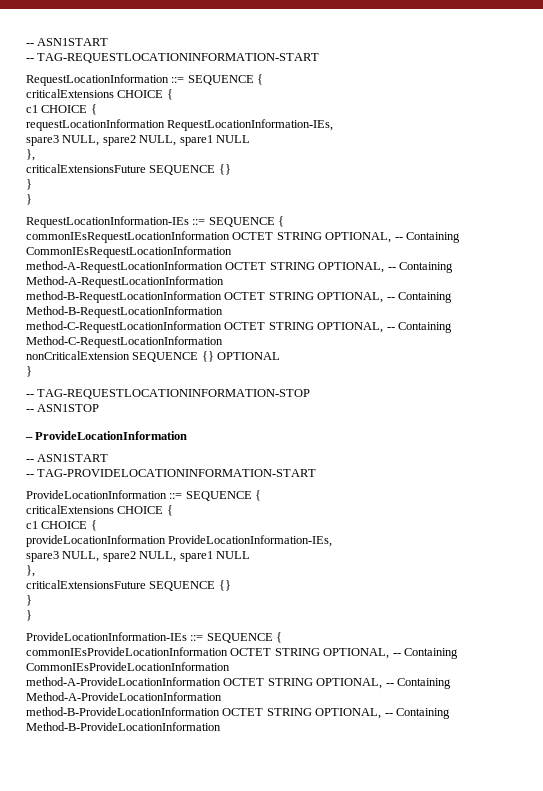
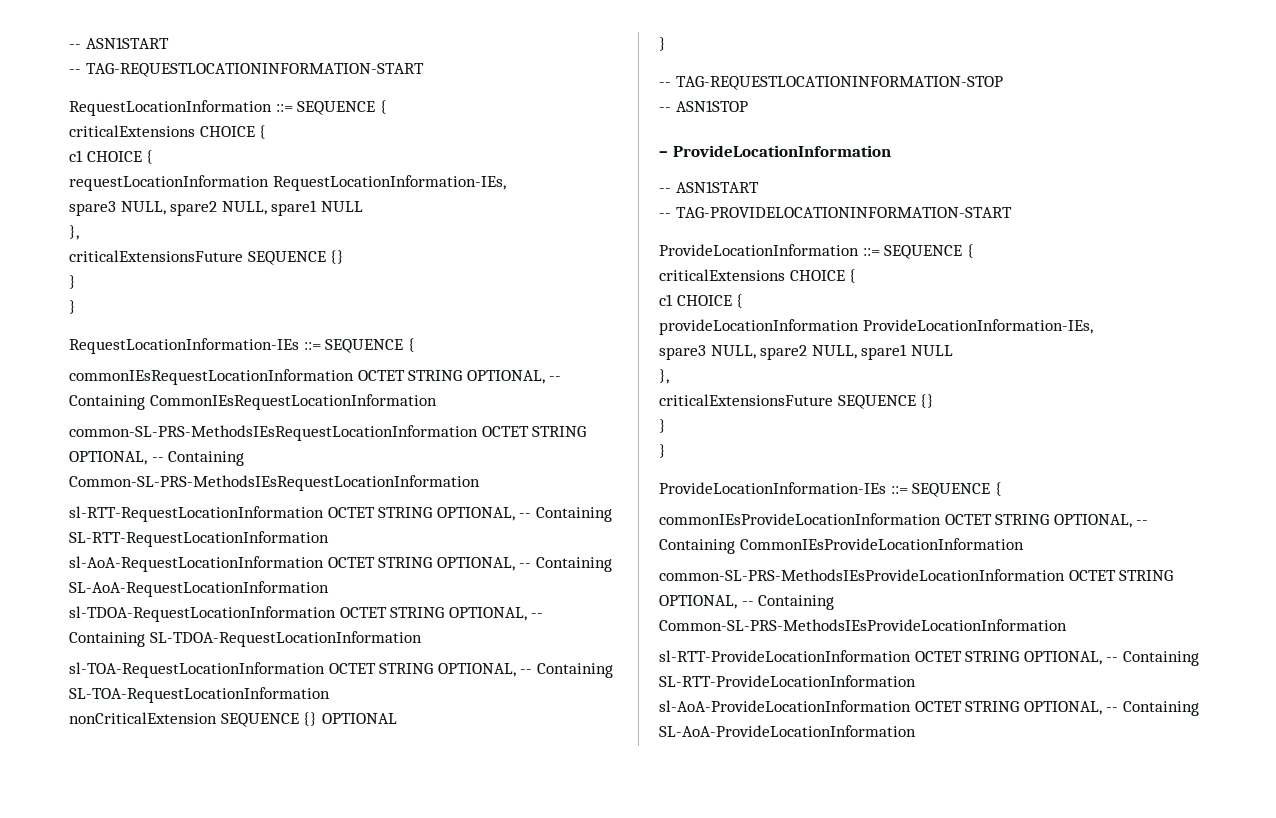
[26,261,453,273] [26,276,224,288] [26,291,452,303] [26,306,223,318] [26,321,452,333] [26,336,223,348] method-A-RequestLocationInformation OCTET STRING OPTIONAL, -- Containing Method-A-RequestLocationInformation // method-B-RequestLocationInformation OCTET STRING OPTIONAL, -- Containing Method-B-RequestLocationInformation // method-C-RequestLocationInformation OCTET STRING OPTIONAL, -- Containing Method-C-RequestLocationInformation -> [69,425,587,441] [69,451,245,466] [69,475,480,491] [69,506,612,522] [69,531,329,547] [69,556,612,572] [69,581,329,597] [69,606,544,622] [69,631,422,647] [69,662,613,678] [69,687,330,703] common-SL-PRS-MethodsIEsRequestLocationInformation OCTET STRING OPTIONAL, -- Containing Common-SL-PRS-MethodsIEsRequestLocationInformation // sl-RTT-RequestLocationInformation OCTET STRING OPTIONAL, -- Containing SL-RTT-RequestLocationInformation // sl-AoA-RequestLocationInformation OCTET STRING OPTIONAL, -- Containing SL-AoA-RequestLocationInformation // sl-TDOA-RequestLocationInformation OCTET STRING OPTIONAL, -- Containing SL-TDOA-RequestLocationInformation // sl-TOA-RequestLocationInformation OCTET STRING OPTIONAL, -- Containing SL-TOA-RequestLocationInformation
[26,677,451,689] [26,692,222,701] [26,707,450,719] [26,722,221,731] method-A-ProvideLocationInformation OCTET STRING OPTIONAL, -- Containing Method-A-ProvideLocationInformation // method-B-ProvideLocationInformation OCTET STRING OPTIONAL, -- Containing Method-B-ProvideLocationInformation -> [659,569,1174,581] [659,595,835,610] [659,619,1067,631] [659,650,1199,666] [659,675,916,687] [659,700,1199,716] [659,725,916,737] common-SL-PRS-MethodsIEsProvideLocationInformation OCTET STRING OPTIONAL, -- Containing Common-SL-PRS-MethodsIEsProvideLocationInformation // sl-RTT-ProvideLocationInformation OCTET STRING OPTIONAL, -- Containing SL-RTT-ProvideLocationInformation // sl-AoA-ProvideLocationInformation OCTET STRING OPTIONAL, -- Containing SL-AoA-ProvideLocationInformation

